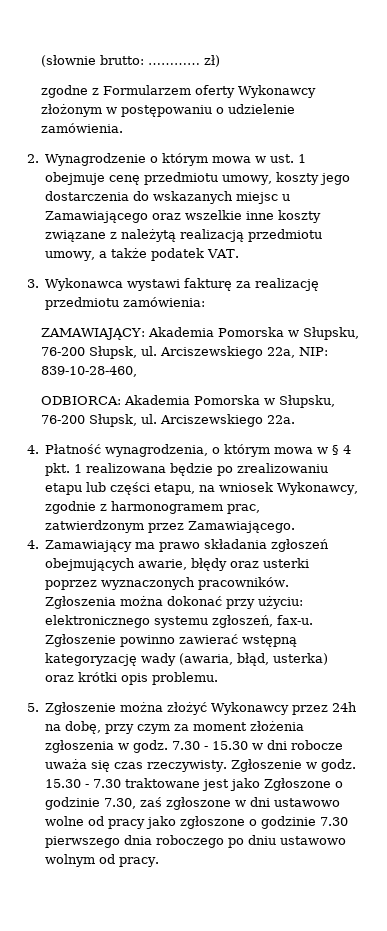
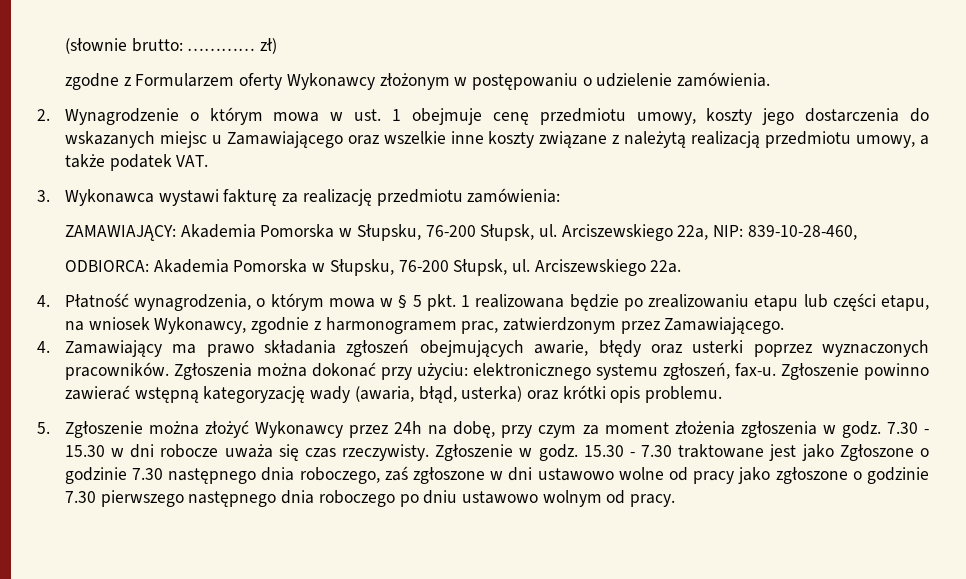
[343,445,352,454] 4 -> [412,295,422,307] 5
[104,798,137,809] 7.30, -> [132,467,380,484] 7.30 następnego dnia roboczego,
(121, 842) none -> [188,491,277,507] następnego

